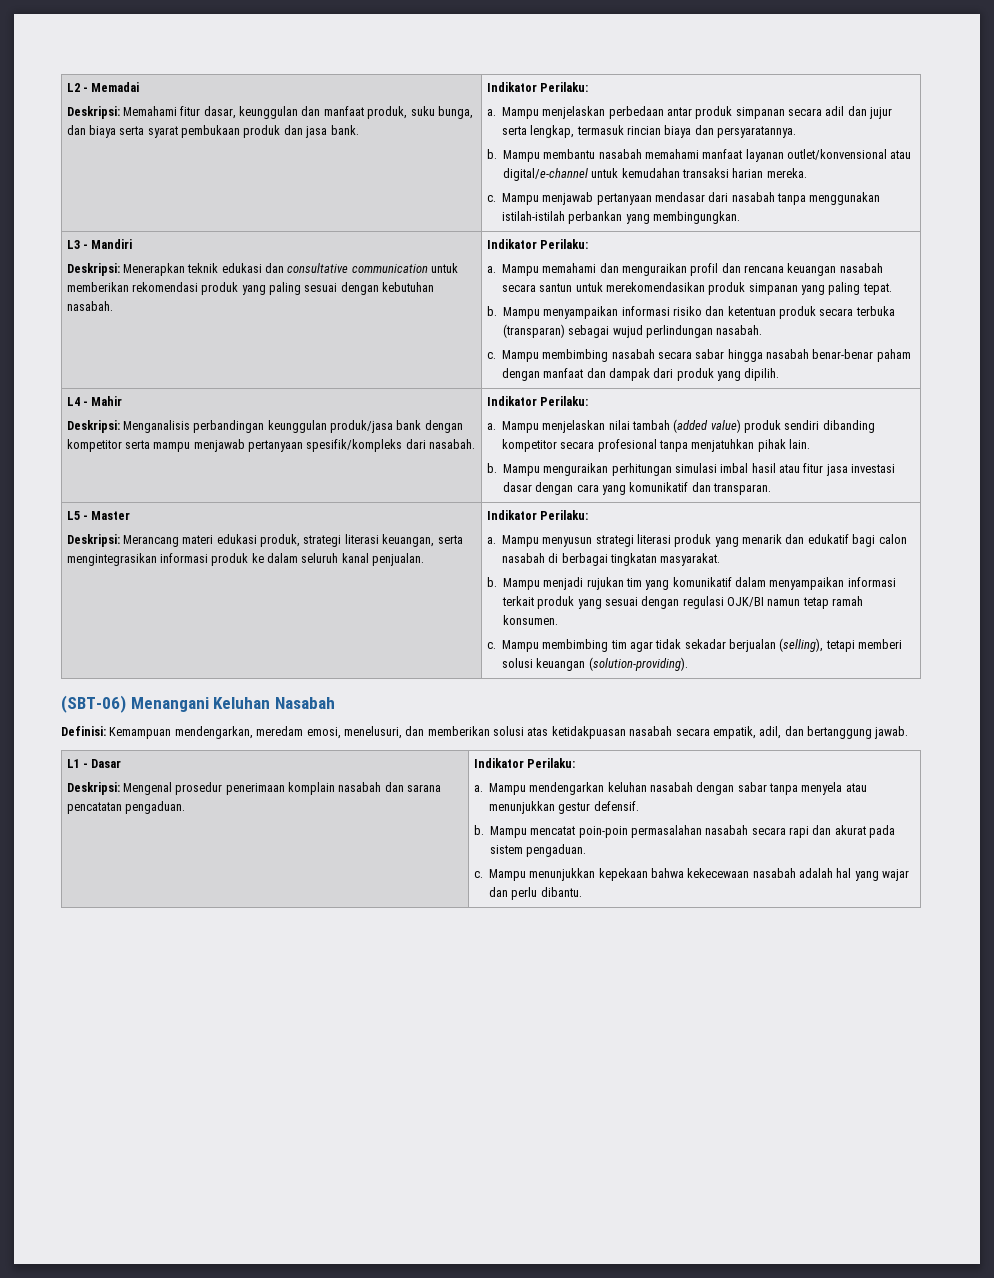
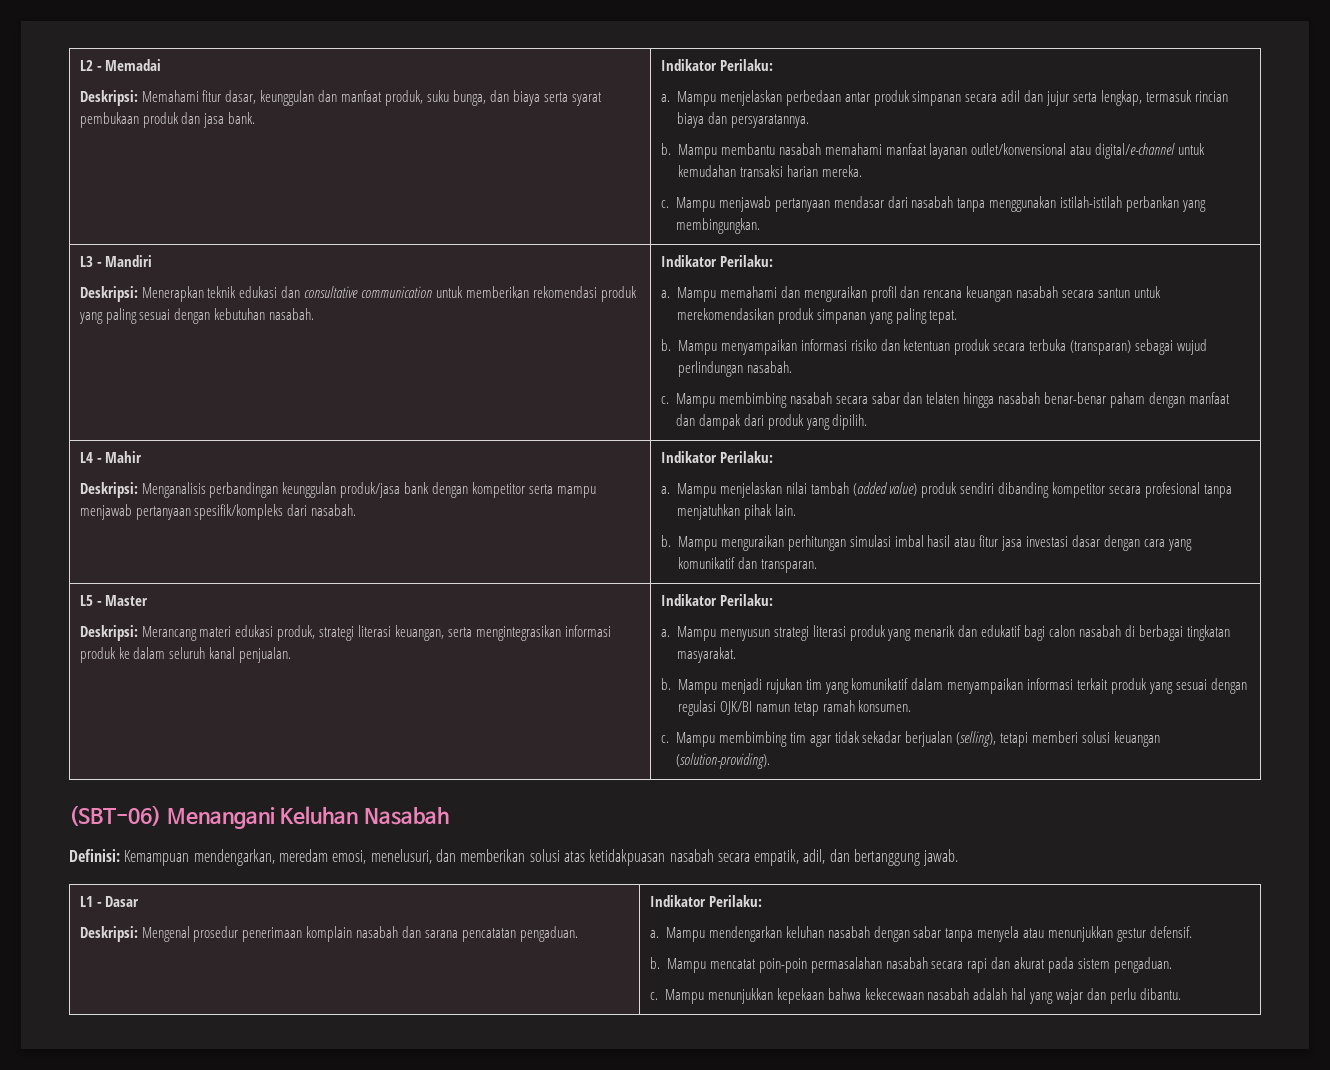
(725, 354) none -> [903,392,960,404] dan telaten

